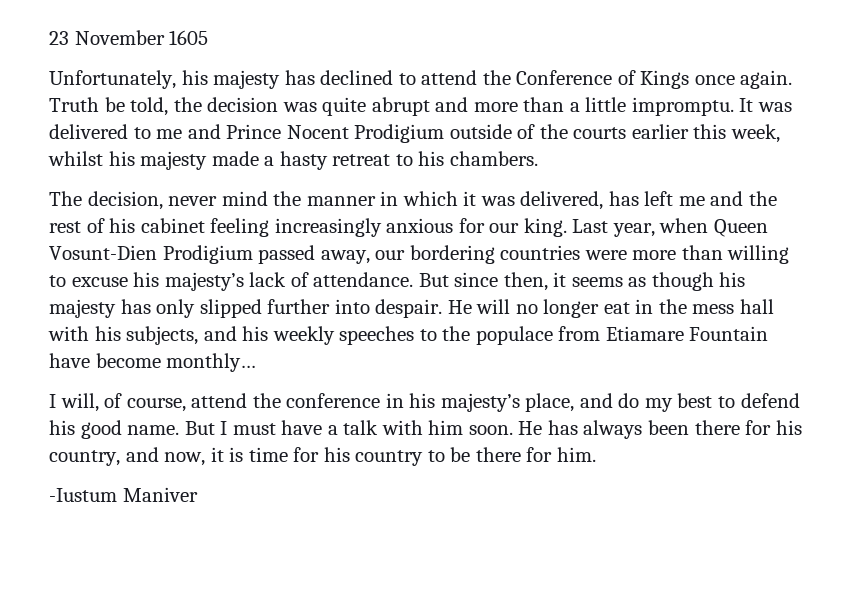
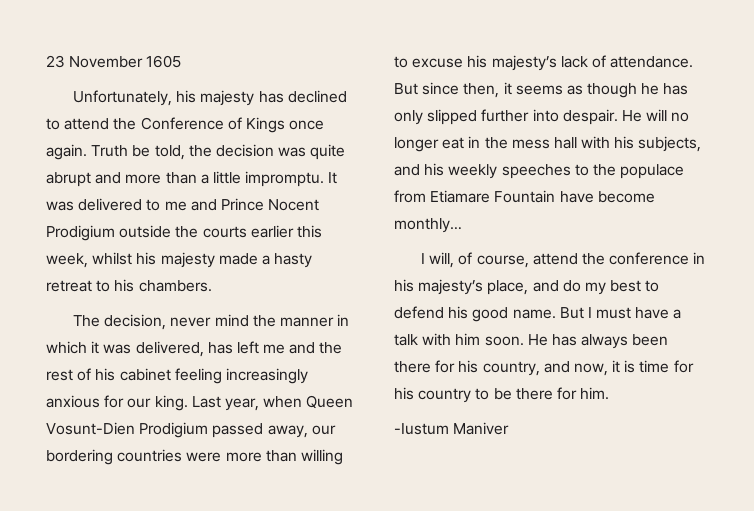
[517,124,536,139] of -> (172, 231) none
[719,272,746,287] [49,299,116,318] his majesty -> [641,83,660,95] he

